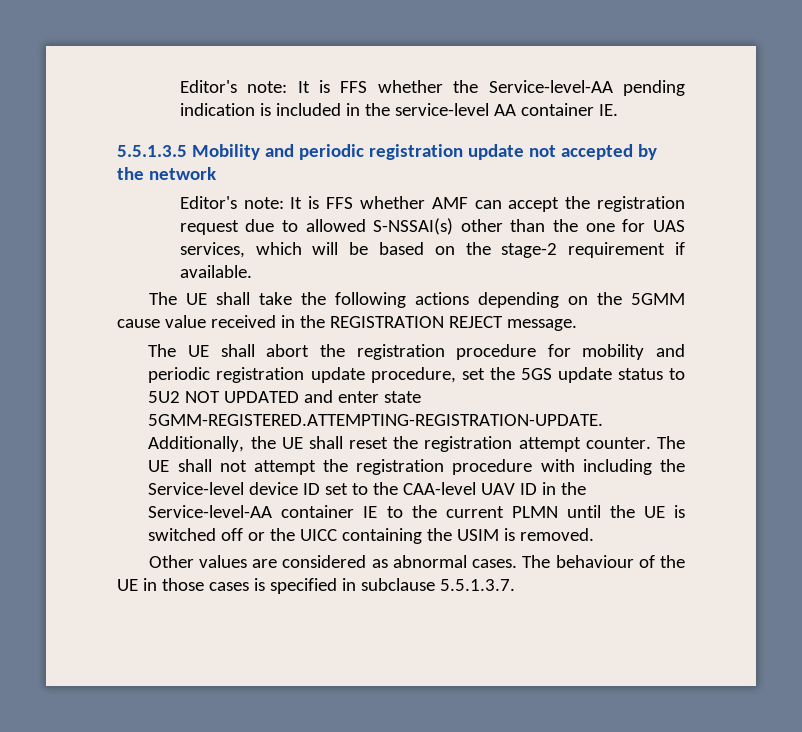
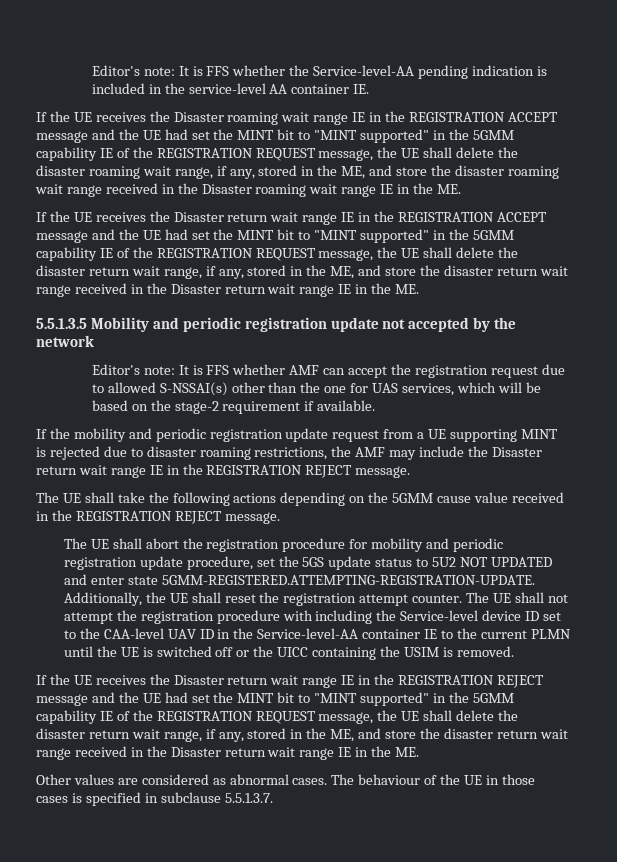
(618, 110) none -> [36,111,558,125] [36,129,514,143] [36,147,519,161] [36,165,559,179] [35,183,461,197] [36,211,547,225] [36,229,514,243] [36,247,519,261] [36,265,568,279] [36,283,420,297] // If the UE receives the Disaster roaming wait range IE in the REGISTRATION ACCEPT message and the UE had set the MINT bit to "MINT supported" in the 5GMM capability IE of the REGISTRATION REQUEST message, the UE shall delete the disaster roaming wait range, if any, stored in the ME, and store the disaster roaming wait range received in the Disaster roaming wait range IE in the ME. // If the UE receives the Disaster return wait range IE in the REGISTRATION ACCEPT message and the UE had set the MINT bit to "MINT supported" in the 5GMM capability IE of the REGISTRATION REQUEST message, the UE shall delete the disaster return wait range, if any, stored in the ME, and store the disaster return wait range received in the Disaster return wait range IE in the ME.
(252, 271) none -> [36,428,558,442] [36,446,542,460] [36,464,411,478] // If the mobility and periodic registration update request from a UE supporting MINT is rejected due to disaster roaming restrictions, the AMF may include the Disaster return wait range IE in the REGISTRATION REJECT message.
(595, 534) none -> [36,674,544,688] [36,692,514,706] [36,710,519,724] [36,728,568,742] [36,746,420,760] // If the UE receives the Disaster return wait range IE in the REGISTRATION REJECT message and the UE had set the MINT bit to "MINT supported" in the 5GMM capability IE of the REGISTRATION REQUEST message, the UE shall delete the disaster return wait range, if any, stored in the ME, and store the disaster return wait range received in the Disaster return wait range IE in the ME.

